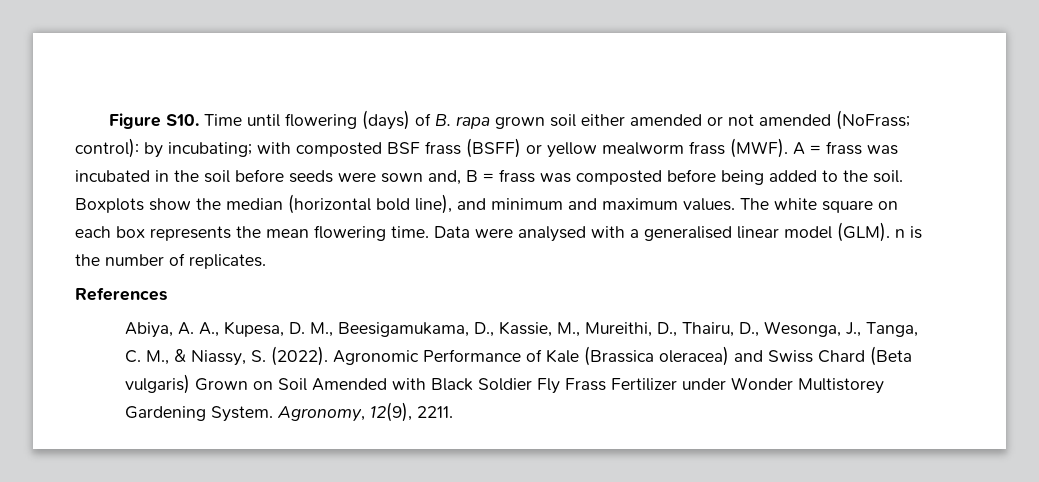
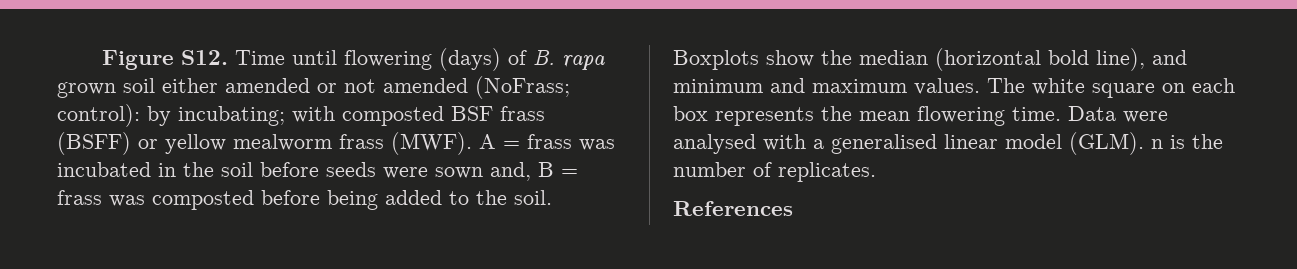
[166,114,200,126] S10. -> [181,50,229,65] S12.
[124,321,918,338] [124,346,912,366] [124,374,884,394] [124,402,453,422] // Abiya, A. A., Kupesa, D. M., Beesigamukama, D., Kassie, M., Mureithi, D., Thairu, D., Wesonga, J., Tanga, C. M., & Niassy, S. (2022). Agronomic Performance of Kale (Brassica oleracea) and Swiss Chard (Beta vulgaris) Grown on Soil Amended with Black Soldier Fly Frass Fertilizer under Wonder Multistorey Gardening System. Agronomy, 12(9), 2211. -> (793, 208) none

